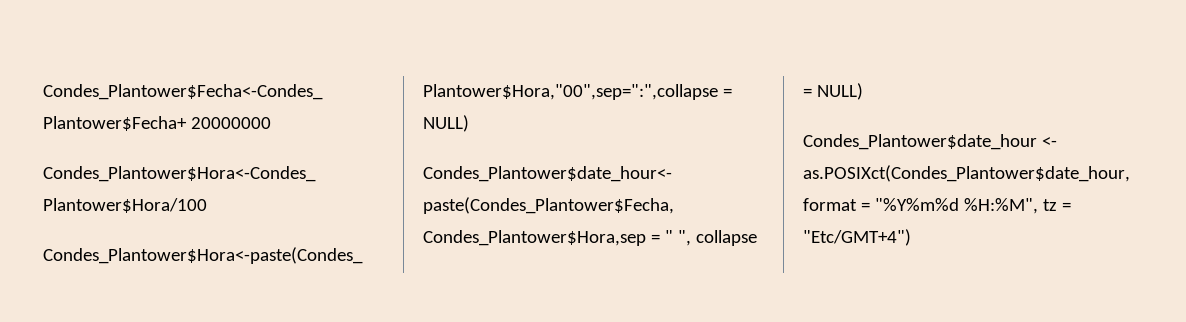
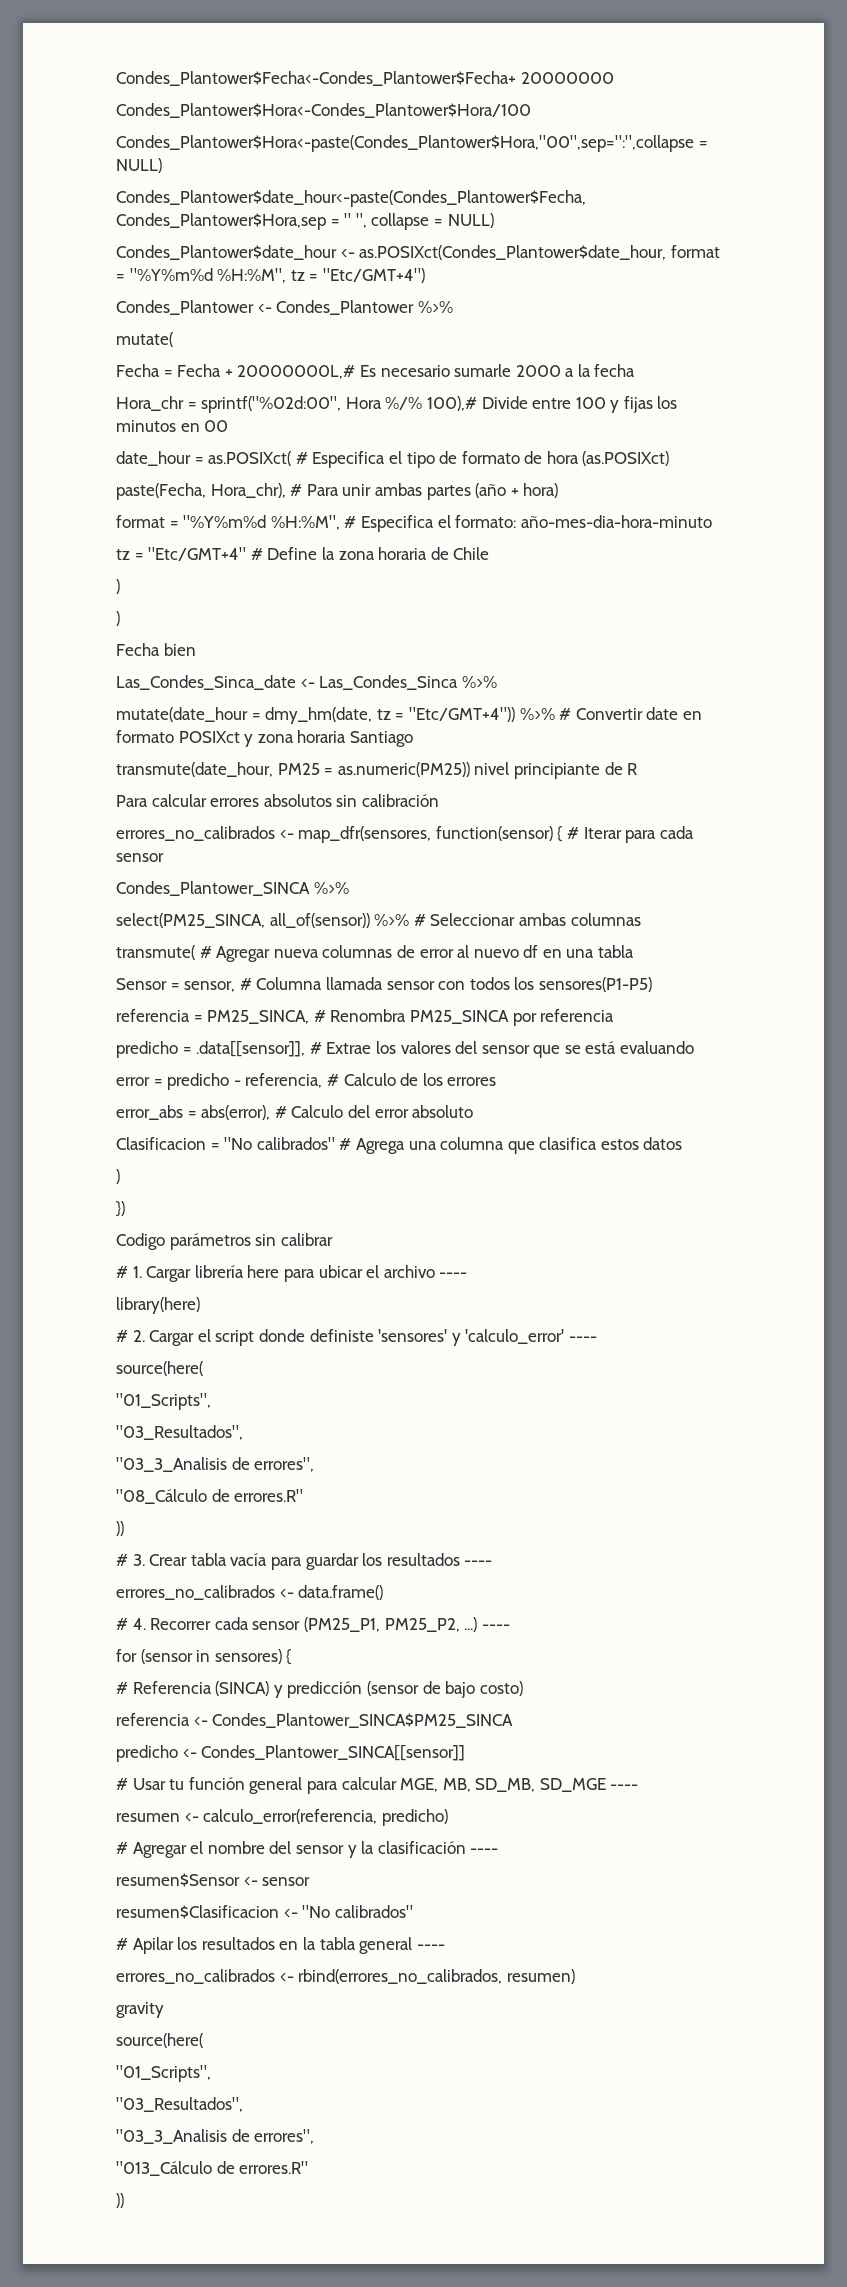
(911, 237) none -> [116,300,453,315] [116,332,174,347] [116,364,636,379] [116,396,678,413] [116,420,229,432] [116,451,670,468] [116,483,559,500] [116,515,712,532] [116,547,490,561] [116,579,120,594] [116,611,120,626] [116,643,196,656] [116,675,497,690] [116,707,702,724] [116,730,413,747] [116,762,638,779] [116,794,439,807] [116,826,694,843] [116,853,164,862] [116,881,349,896] [116,913,641,928] [116,945,635,962] [116,977,652,992] [116,1009,615,1026] [116,1041,695,1058] [116,1073,497,1090] [116,1105,474,1120] [116,1137,683,1154] [116,1169,120,1184] [116,1201,125,1217] [116,1233,333,1250] [116,1265,468,1282] [116,1297,200,1314] [116,1329,597,1346] [116,1361,204,1376] [116,1393,211,1410] [116,1425,243,1440] [116,1457,315,1472] [116,1489,304,1504] [116,1521,124,1536] [116,1553,493,1570] [116,1585,384,1600] [116,1617,510,1632] [116,1649,293,1665] [116,1681,523,1698] [116,1713,514,1728] [116,1745,466,1762] [116,1777,639,1794] [116,1809,448,1826] [116,1841,499,1858] [116,1873,311,1887] [116,1905,413,1919] [116,1937,445,1954] [116,1969,575,1984] [116,2002,164,2018] [116,2033,204,2048] [116,2065,211,2082] [116,2097,243,2112] [116,2129,315,2144] [116,2161,309,2176] [116,2193,124,2208] // Condes_Plantower <- Condes_Plantower %>% // mutate( // Fecha = Fecha + 20000000L,# Es necesario sumarle 2000 a la fecha // Hora_chr = sprintf("%02d:00", Hora %/% 100),# Divide entre 100 y fijas los minutos en 00 // date_hour = as.POSIXct( # Especifica el tipo de formato de hora (as.POSIXct) // paste(Fecha, Hora_chr), # Para unir ambas partes (año + hora) // format = "%Y%m%d %H:%M", # Especifica el formato: año-mes-dia-hora-minuto // tz = "Etc/GMT+4" # Define la zona horaria de Chile // ) // ) // Fecha bien // Las_Condes_Sinca_date <- Las_Condes_Sinca %>% // mutate(date_hour = dmy_hm(date, tz = "Etc/GMT+4")) %>% # Convertir date en formato POSIXct y zona horaria Santiago // transmute(date_hour, PM25 = as.numeric(PM25)) nivel principiante de R // Para calcular errores absolutos sin calibración // errores_no_calibrados <- map_dfr(sensores, function(sensor) { # Iterar para cada sensor // Condes_Plantower_SINCA %>% // select(PM25_SINCA, all_of(sensor)) %>% # Seleccionar ambas columnas // transmute( # Agregar nueva columnas de error al nuevo df en una tabla // Sensor = sensor, # Columna llamada sensor con todos los sensores(P1-P5) // referencia = PM25_SINCA, # Renombra PM25_SINCA por referencia // predicho = .data[[sensor]], # Extrae los valores del sensor que se está evaluando // error = predicho - referencia, # Calculo de los errores // error_abs = abs(error), # Calculo del error absoluto // Clasificacion = "No calibrados" # Agrega una columna que clasifica estos datos // ) // }) // Codigo parámetros sin calibrar // # 1. Cargar librería here para ubicar el archivo ---- // library(here) // # 2. Cargar el script donde definiste 'sensores' y 'calculo_error' ---- // source(here( // "01_Scripts", // "03_Resultados", // "03_3_Analisis de errores", // "08_Cálculo de errores.R" // )) // # 3. Crear tabla vacía para guardar los resultados ---- // errores_no_calibrados <- data.frame() // # 4. Recorrer cada sensor (PM25_P1, PM25_P2, ...) ---- // for (sensor in sensores) { // # Referencia (SINCA) y predicción (sensor de bajo costo) // referencia <- Condes_Plantower_SINCA$PM25_SINCA // predicho <- Condes_Plantower_SINCA[[sensor]] // # Usar tu función general para calcular MGE, MB, SD_MB, SD_MGE ---- // resumen <- calculo_error(referencia, predicho) // # Agregar el nombre del sensor y la clasificación ---- // resumen$Sensor <- sensor // resumen$Clasificacion <- "No calibrados" // # Apilar los resultados en la tabla general ---- // errores_no_calibrados <- rbind(errores_no_calibrados, resumen) // gravity // source(here( // "01_Scripts", // "03_Resultados", // "03_3_Analisis de errores", // "013_Cálculo de errores.R" // ))

